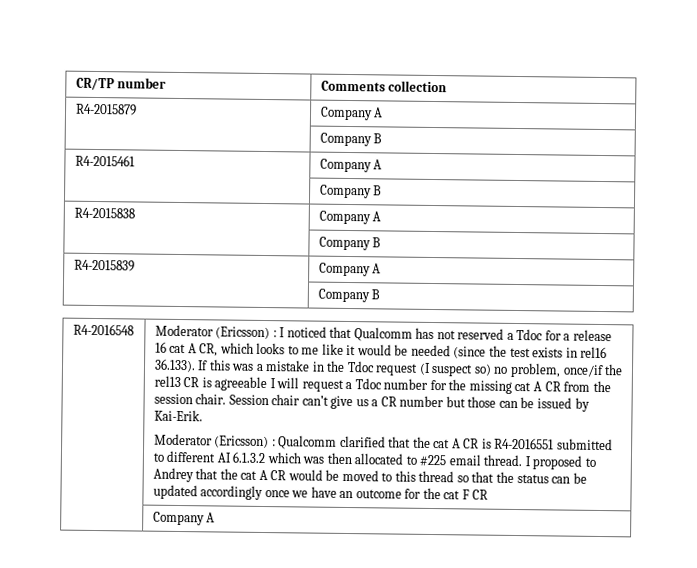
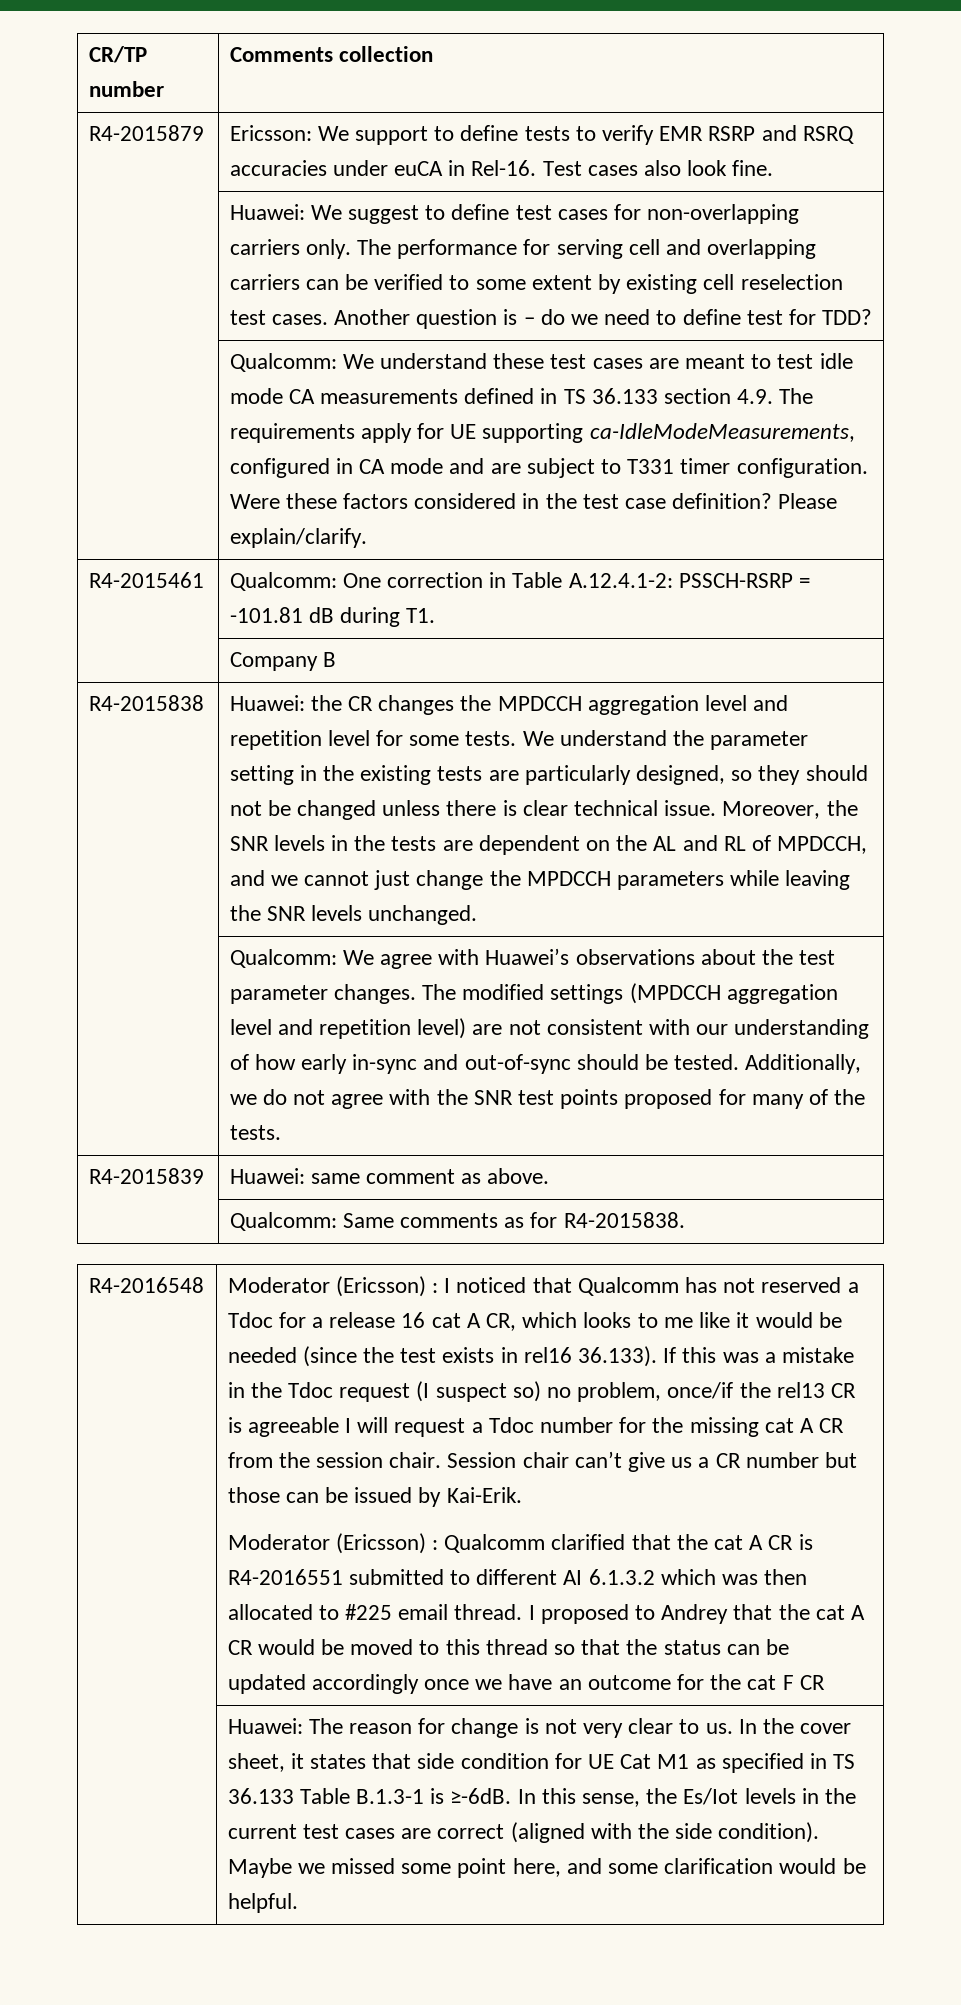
[319,106,384,121] [319,132,383,147] [74,154,135,167] [319,158,383,173] [319,184,383,199] [73,207,135,219] [318,210,382,225] [318,236,382,251] [73,259,135,272] [318,262,382,277] [317,288,381,303] Company A // | Company B // R4-2015461 | Company A // | Company B // R4-2015838 | Company A // | Company B // R4-2015839 | Company A // | Company B -> [229,125,854,145] [229,160,774,176] [229,204,800,224] [229,239,817,259] [229,274,843,294] [229,309,873,329] [229,353,853,372] [229,388,814,404] [229,423,855,443] [229,458,868,478] [229,493,838,509] [229,528,367,548] [88,572,204,588] [229,572,811,591] [229,607,436,627] [229,652,336,671] [88,695,204,711] [229,695,789,715] [229,730,809,750] [229,765,868,785] [229,800,858,820] [229,835,868,855] [229,870,851,890] [229,905,478,925] [229,948,836,969] [229,983,838,1004] [229,1018,870,1039] [229,1054,862,1074] [229,1089,866,1109] [229,1125,281,1140] [88,1168,204,1184] [229,1168,550,1184] [229,1212,685,1231] Ericsson: We support to define tests to verify EMR RSRP and RSRQ accuracies under euCA in Rel-16. Test cases also look fine. // | Huawei: We suggest to define test cases for non-overlapping carriers only. The performance for serving cell and overlapping carriers can be verified to some extent by existing cell reselection test cases. Another question is – do we need to define test for TDD? // | Qualcomm: We understand these test cases are meant to test idle mode CA measurements defined in TS 36.133 section 4.9. The requirements apply for UE supporting ca-IdleModeMeasurements, configured in CA mode and are subject to T331 timer configuration. Were these factors considered in the test case definition? Please explain/clarify. // R4-2015461 | Qualcomm: One correction in Table A.12.4.1-2: PSSCH-RSRP = -101.81 dB during T1. // | Company B // R4-2015838 | Huawei: the CR changes the MPDCCH aggregation level and repetition level for some tests. We understand the parameter setting in the existing tests are particularly designed, so they should not be changed unless there is clear technical issue. Moreover, the SNR levels in the tests are dependent on the AL and RL of MPDCCH, and we cannot just change the MPDCCH parameters while leaving the SNR levels unchanged. // | Qualcomm: We agree with Huawei’s observations about the test parameter changes. The modified settings (MPDCCH aggregation level and repetition level) are not consistent with our understanding of how early in-sync and out-of-sync should be tested. Additionally, we do not agree with the SNR test points proposed for many of the tests. // R4-2015839 | Huawei: same comment as above. // | Qualcomm: Same comments as for R4-2015838.
[152,511,216,526] Company A -> [227,1718,852,1738] [227,1753,856,1773] [227,1788,857,1807] [227,1822,820,1843] [227,1858,866,1878] [227,1893,298,1913] Huawei: The reason for change is not very clear to us. In the cover sheet, it states that side condition for UE Cat M1 as specified in TS 36.133 Table B.1.3-1 is ≥-6dB. In this sense, the Es/Iot levels in the current test cases are correct (aligned with the side condition). Maybe we missed some point here, and some clarification would be helpful.

